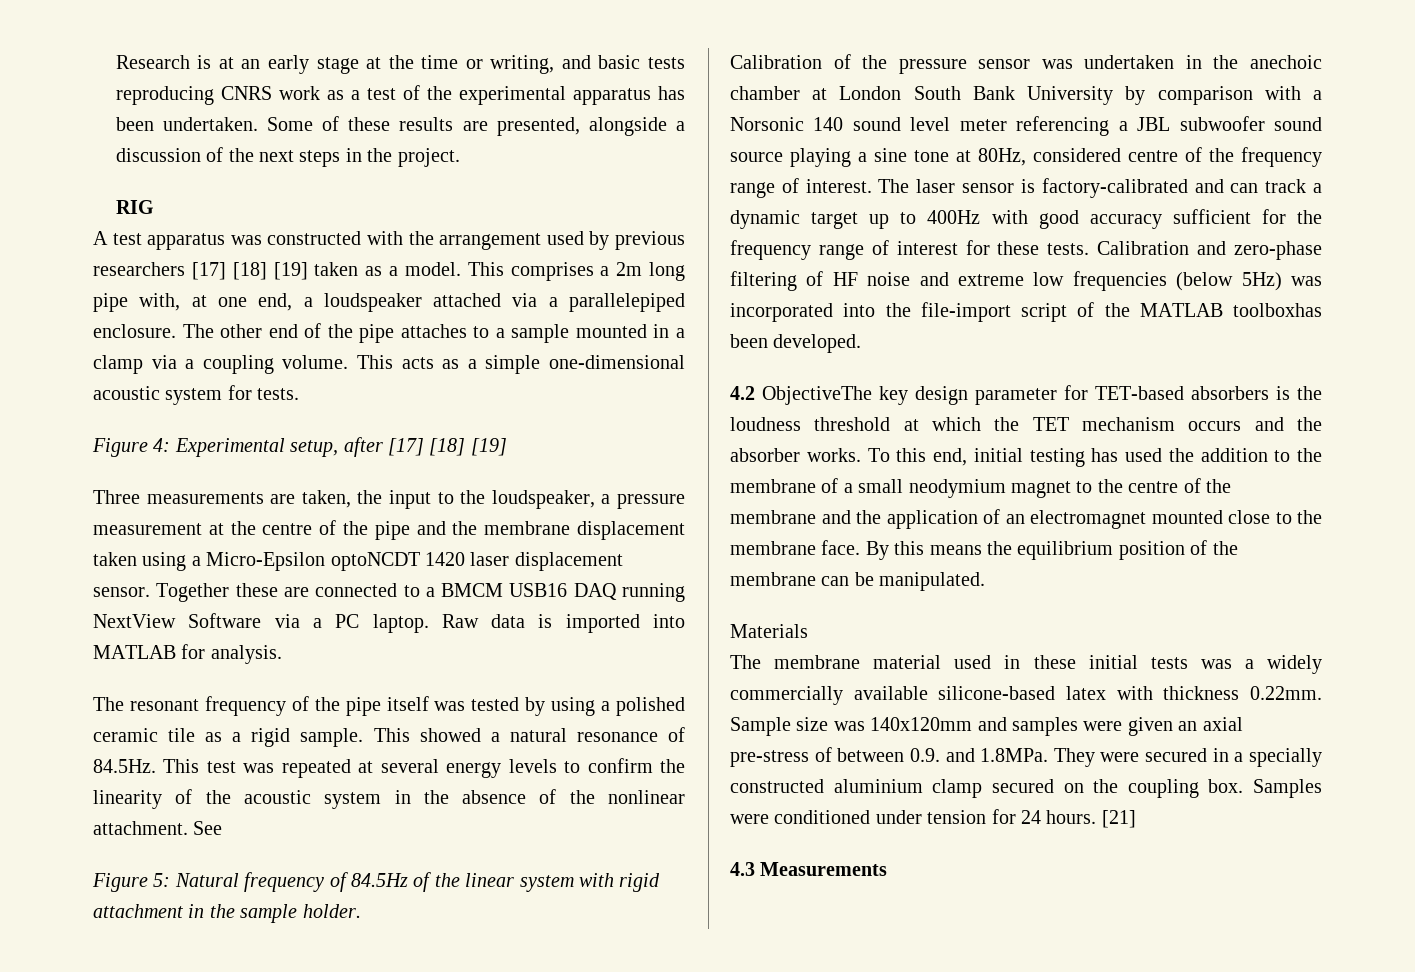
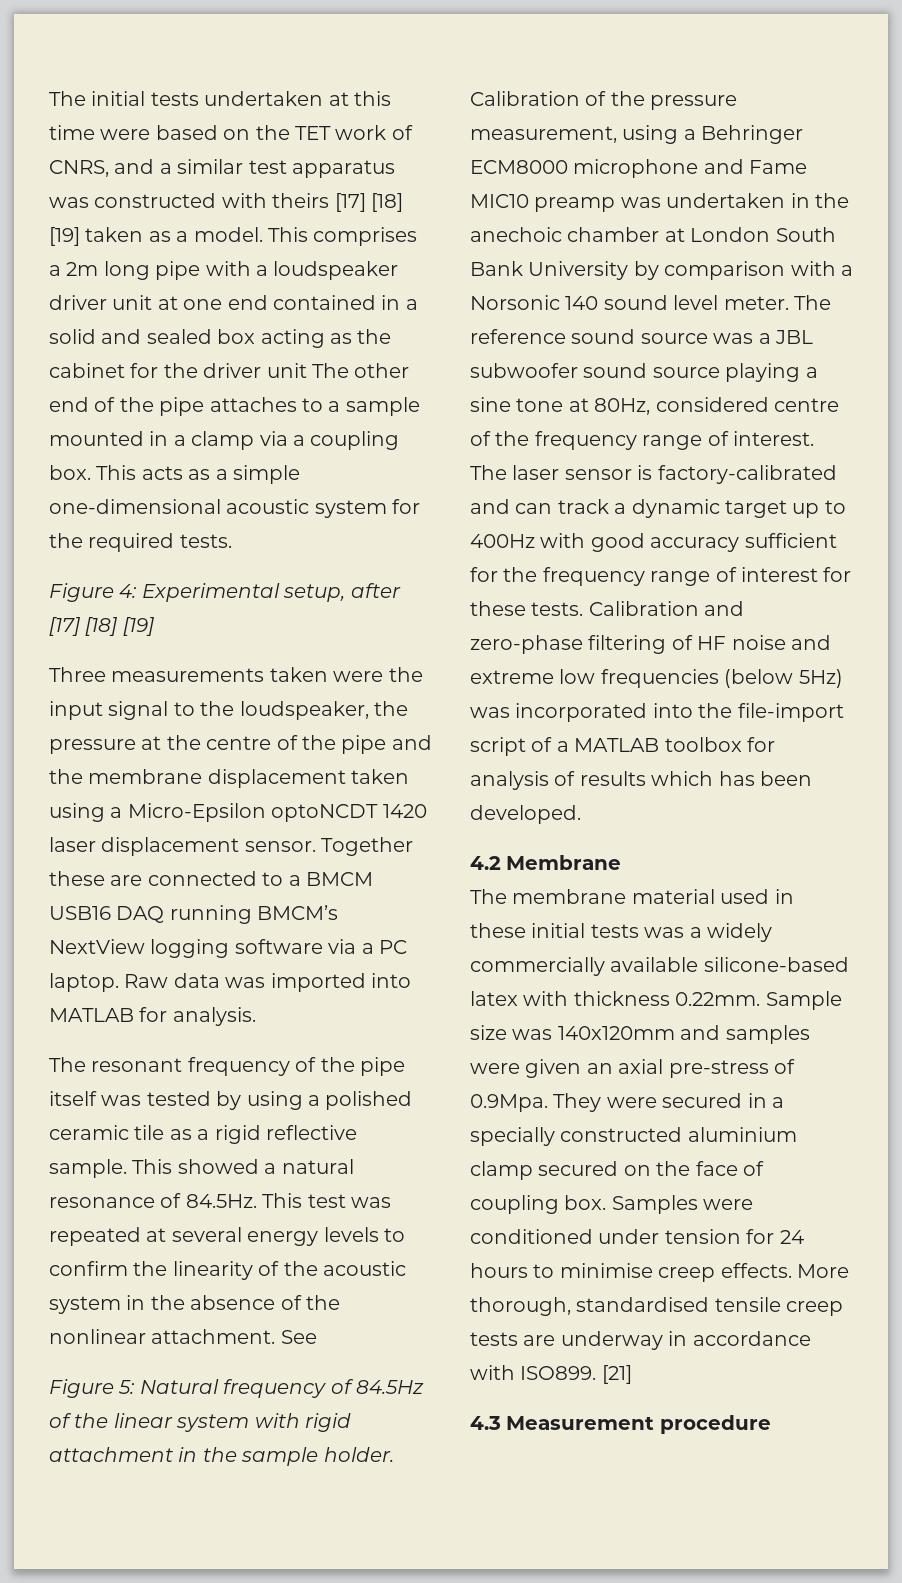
[115,55,685,74] [115,85,685,105] [115,116,686,136] [115,147,460,167] [115,200,154,214] [93,231,108,245] Research is at an early stage at the time or writing, and basic tests reproducing CNRS work as a test of the experimental apparatus has been undertaken. Some of these results are presented, alongside a discussion of the next steps in the project. // RIG // A -> [49,91,391,106] [49,125,413,140] [49,159,244,177] The initial tests undertaken at this time were based on the TET work of CNRS, and a similar
[408,231,686,250] [93,262,185,276] the arrangement used by previous researchers -> [272,193,330,208] theirs
[139,293,685,312] [93,324,176,338] with, at one end, a loudspeaker attached via a parallelepiped enclosure. -> [205,261,399,280] [49,295,418,310] [49,329,392,348] [49,363,307,378] with a loudspeaker driver unit at one end contained in a solid and sealed box acting as the cabinet for the driver unit
[282,355,349,369] volume. -> [49,465,91,480] box.
(252, 392) none -> [49,533,175,552] the required
[270,490,351,508] are taken, -> [269,667,384,682] taken were
(431, 499) none -> [108,701,169,720] signal
[601,494,686,509] [93,523,202,535] a pressure measurement -> [374,701,408,716] [49,739,136,754] the pressure
[93,613,262,628] NextView Software -> [257,905,339,920] [49,939,323,958] BMCM’s NextView logging software
[538,614,553,628] is -> [225,977,266,988] was
(291, 737) none -> [266,1125,357,1140] reflective
[978,59,1031,69] sensor -> [470,125,804,144] [470,159,808,178] [470,194,616,212] measurement, using a Behringer ECM8000 microphone and Fame MIC10 preamp
[959,116,1110,136] meter referencing -> [723,295,831,310] [470,329,754,344] meter. The reference sound source was
[1104,303,1322,317] [730,334,862,353] [730,385,1322,405] [730,417,1322,431] [730,448,1322,467] [730,478,1231,498] [730,509,1322,529] [730,540,1238,560] [730,572,986,591] [730,624,808,638] the MATLAB toolboxhas been developed. // 4.2 ObjectiveThe key design parameter for TET-based absorbers is the loudness threshold at which the TET mechanism occurs and the absorber works. To this end, initial testing has used the addition to the membrane of a small neodymium magnet to the centre of the membrane and the application of an electromagnet mounted close to the membrane face. By this means the equilibrium position of the membrane can be manipulated. // Materials -> [556,737,775,752] [470,771,812,790] [470,805,581,824] [470,855,622,870] a MATLAB toolbox for analysis of results which has been developed. // 4.2 Membrane
[837,748,1049,762] between 0.9. and 1.8MPa. -> [470,1094,548,1112] 0.9Mpa.
(1119, 786) none -> [695,1161,764,1176] face of
[1046,810,1097,824] hours. -> [470,1263,849,1282] [470,1297,844,1316] [470,1331,811,1350] [470,1365,597,1380] hours to minimise creep effects. More thorough, standardised tensile creep tests are underway in accordance with ISO899.
[760,862,888,876] Measurements -> [506,1415,771,1434] Measurement procedure

